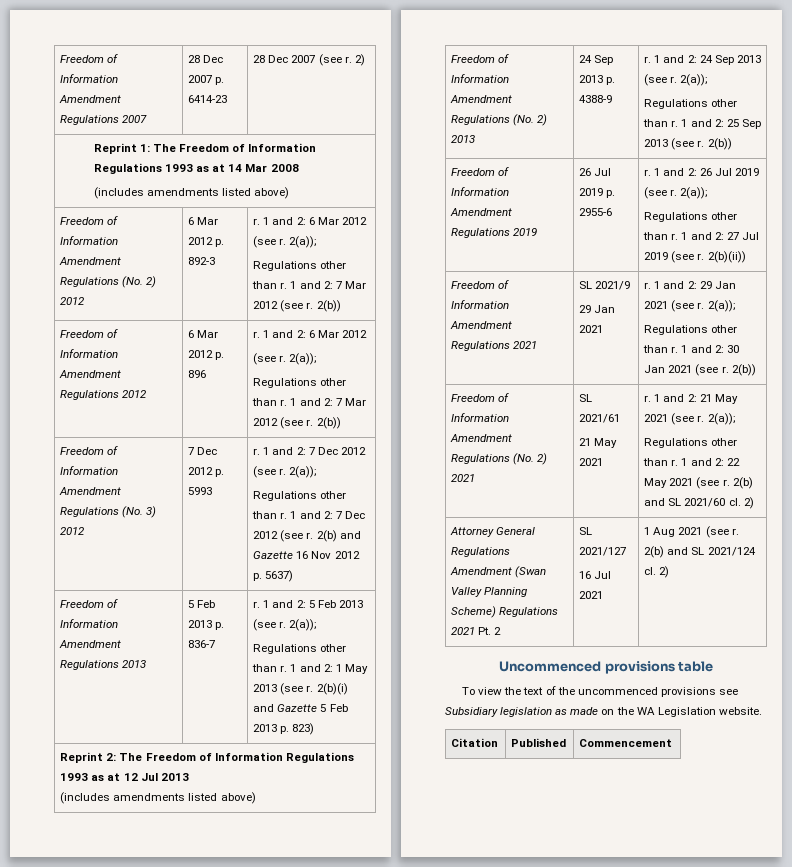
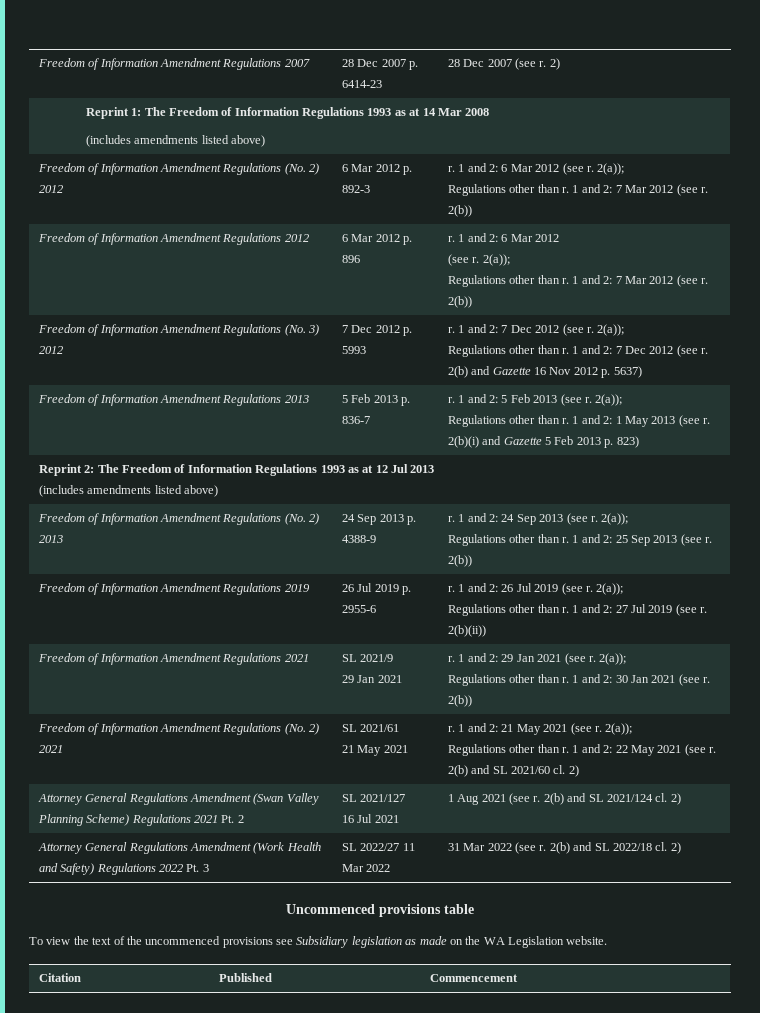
(670, 572) none -> [37,842,321,854] [38,863,209,875] [341,843,415,851] [341,864,391,872] [447,842,681,854] // Attorney General Regulations Amendment (Work Health and Safety) Regulations 2022 Pt. 3 | SL 2022/27 11 Mar 2022 | 31 Mar 2022 (see r. 2(b) and SL 2022/18 cl. 2)

